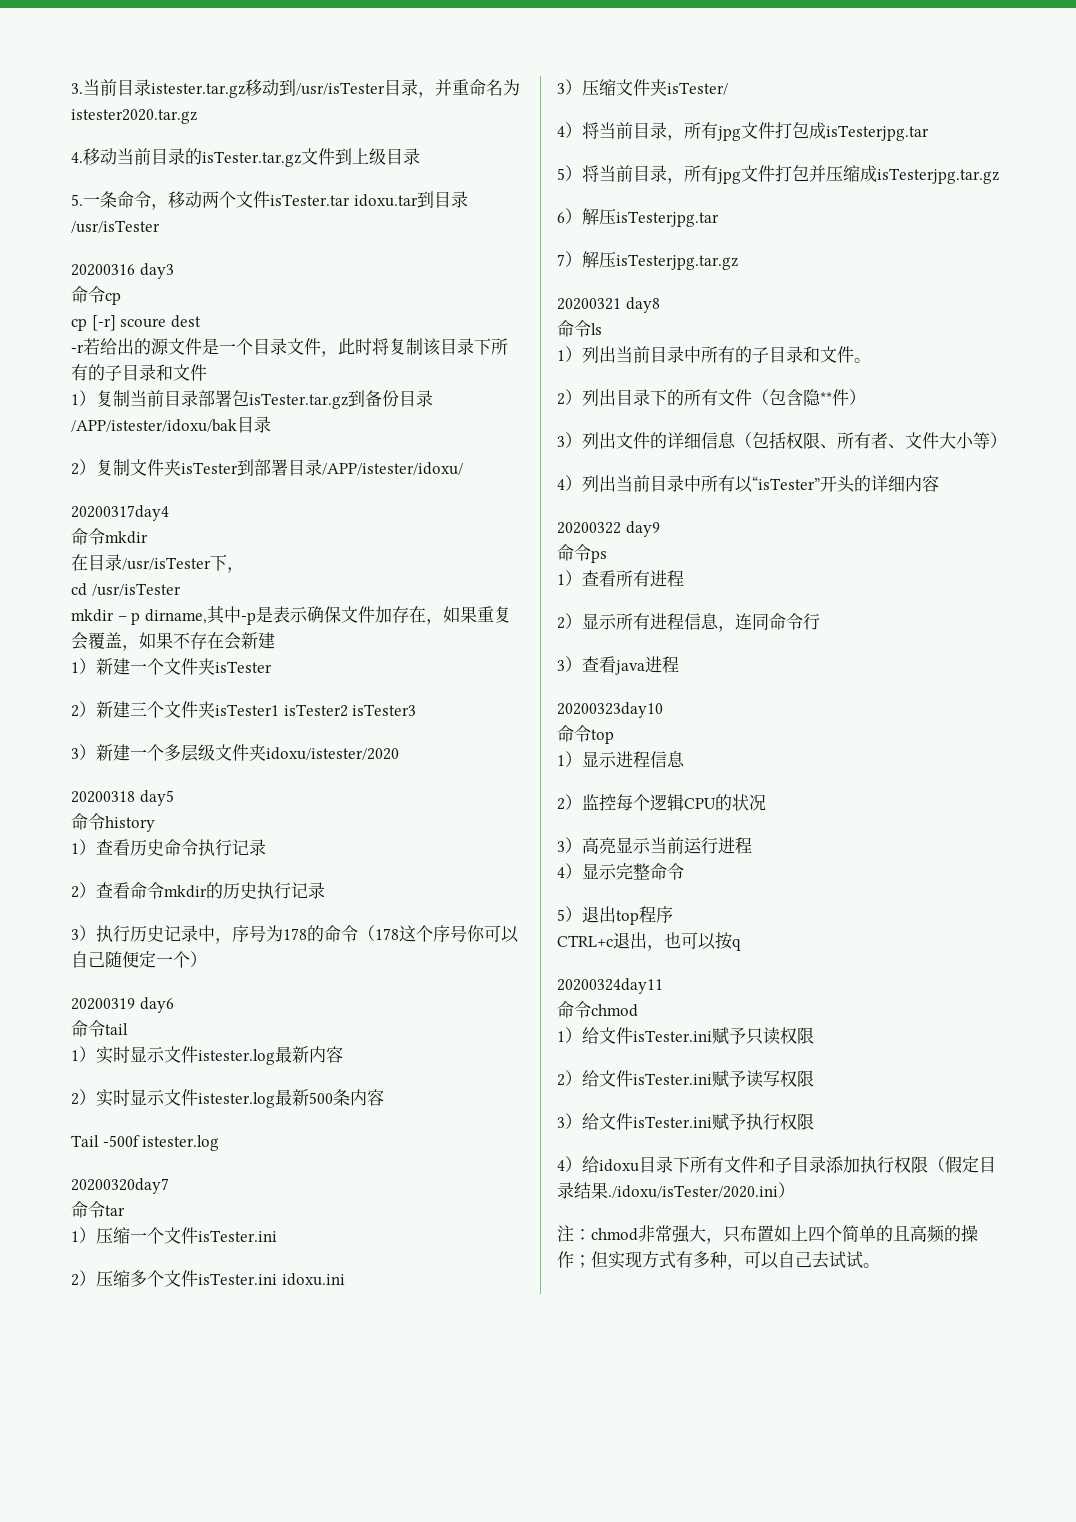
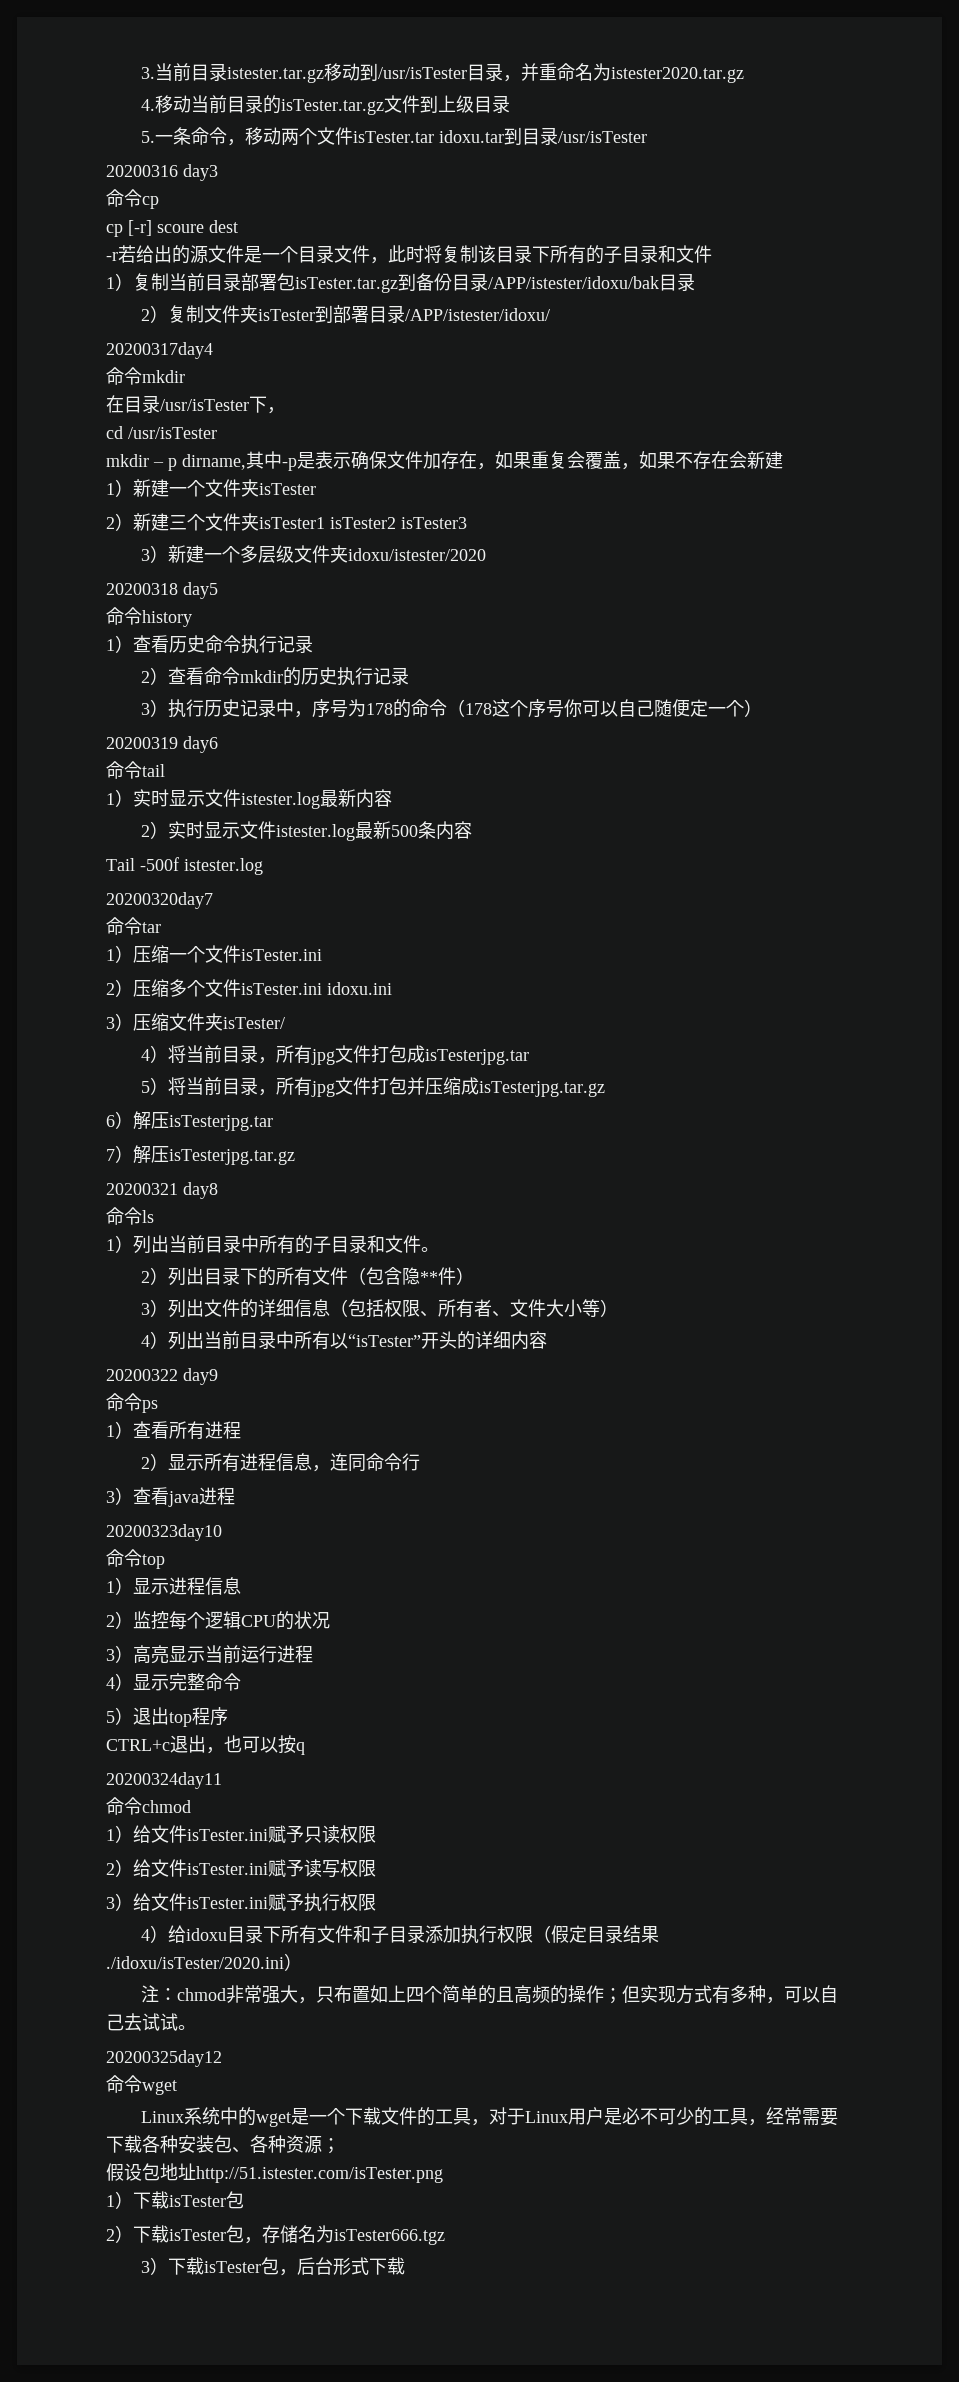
(880, 1265) none -> [106,2050,222,2067] [106,2075,177,2095] [140,2107,838,2127] [106,2135,340,2154] [106,2163,443,2183] [106,2191,244,2209] [106,2225,445,2245] [140,2257,405,2276] // 20200325day12 // 命令wget // Linux系统中的wget是一个下载文件的工具，对于Linux用户是必不可少的工具，经常需要下载各种安装包、各种资源； // 假设包地址http://51.istester.com/isTester.png // 1）下载isTester包 // 2）下载isTester包，存储名为isTester666.tgz // 3）下载isTester包，后台形式下载

